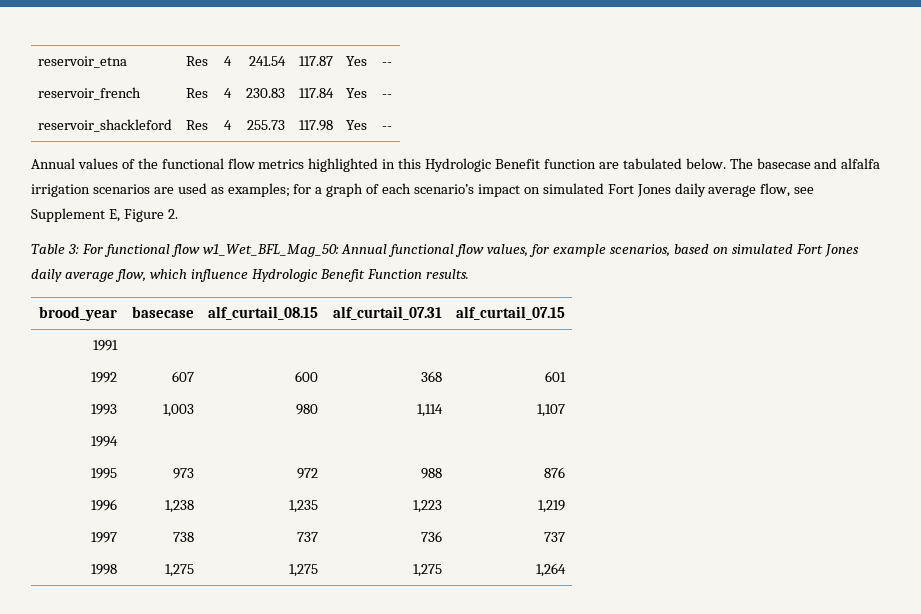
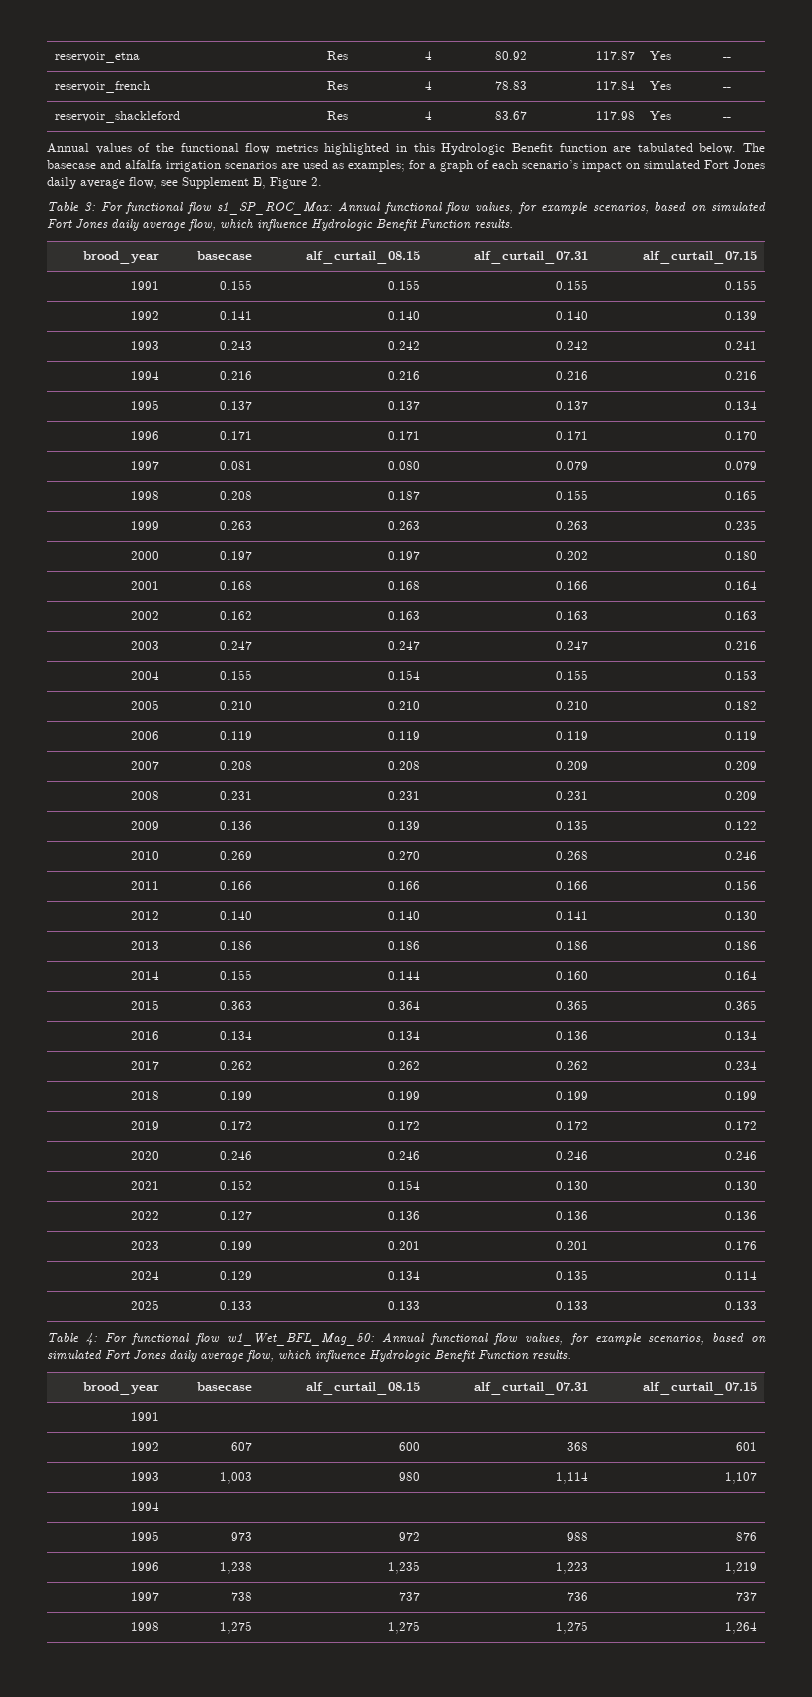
[249,56,287,66] 241.54 -> [494,51,527,60] 80.92
[246,88,286,98] 230.83 -> [494,81,527,90] 78.83
[247,120,286,130] 255.73 -> [494,111,527,120] 83.67
(200, 250) none -> [217,201,766,215] [47,219,513,231] [82,251,159,264] [196,251,252,260] [305,251,420,264] [473,251,588,264] [642,251,757,264] [130,281,159,290] [219,280,252,290] [387,280,420,290] [555,280,588,290] [724,280,757,290] [130,311,159,320] [219,311,252,320] [387,311,420,320] [555,311,588,320] [724,311,757,320] [130,341,159,350] [219,341,252,350] [387,341,420,350] [555,341,588,350] [724,341,757,350] [130,371,159,380] [219,371,252,380] [387,371,420,380] [555,371,588,380] [724,371,757,380] [130,400,159,410] [219,401,252,410] [387,401,420,410] [555,401,588,410] [724,401,757,410] [130,431,159,440] [219,431,252,440] [387,431,420,440] [555,431,588,440] [724,431,757,440] [130,461,159,470] [219,461,252,470] [387,461,420,470] [555,461,588,470] [724,461,757,470] [130,491,159,500] [219,491,252,500] [387,491,420,500] [555,490,588,500] [724,490,757,500] [130,521,159,530] [219,521,252,530] [387,521,420,530] [555,521,588,530] [724,520,757,530] [130,551,159,560] [219,551,252,560] [387,551,420,560] [555,551,588,560] [724,551,757,560] [130,581,159,590] [219,581,252,590] [387,581,420,590] [555,581,588,590] [724,581,757,590] [130,611,159,620] [219,611,252,620] [387,611,420,620] [555,611,588,620] [724,611,757,620] [130,641,159,650] [219,641,252,650] [387,641,420,650] [555,641,588,650] [724,641,757,650] [130,671,159,680] [219,670,252,680] [387,670,420,680] [555,670,588,680] [724,670,757,680] [130,700,159,710] [219,701,252,710] [387,701,420,710] [555,701,588,710] [724,701,757,710] [130,731,159,740] [219,731,252,740] [387,731,420,740] [555,731,588,740] [724,731,757,740] [130,761,159,770] [219,761,252,770] [387,761,420,770] [555,761,588,770] [724,761,757,770] [130,791,159,800] [219,791,252,800] [387,791,420,800] [555,791,588,800] [724,791,757,800] [130,821,159,830] [219,821,252,830] [387,821,420,830] [555,820,588,830] [724,821,757,830] [130,851,159,860] [219,851,252,860] [387,851,420,860] [555,851,588,860] [724,851,757,860] [130,881,159,890] [219,881,252,890] [387,881,420,890] [555,881,588,890] [724,880,757,890] [130,911,159,920] [219,911,252,920] [387,911,420,920] [555,911,588,920] [724,911,757,920] [130,941,159,950] [219,941,252,950] [387,941,420,950] [555,941,588,950] [724,941,757,950] [130,971,159,980] [219,970,252,980] [387,971,420,980] [555,971,588,980] [724,971,757,980] [130,1000,159,1010] [219,1001,252,1010] [387,1001,420,1010] [555,1000,588,1010] [724,1000,757,1010] [130,1031,159,1040] [219,1031,252,1040] [387,1031,420,1040] [555,1031,588,1040] [724,1031,757,1040] [130,1061,159,1070] [219,1061,252,1070] [387,1061,420,1070] [555,1061,588,1070] [724,1061,757,1070] [130,1091,159,1100] [219,1091,252,1100] [387,1091,420,1100] [555,1091,588,1100] [724,1091,757,1100] [130,1121,159,1130] [219,1121,252,1130] [387,1121,420,1130] [555,1121,588,1130] [724,1121,757,1130] [130,1151,159,1160] [219,1151,252,1160] [387,1151,420,1160] [555,1151,588,1160] [724,1151,757,1160] [130,1181,159,1190] [219,1180,252,1190] [387,1180,420,1190] [555,1181,588,1190] [724,1181,757,1190] [130,1211,159,1220] [219,1211,252,1220] [387,1211,420,1220] [555,1211,588,1220] [724,1211,757,1220] [130,1241,159,1250] [219,1241,252,1250] [387,1241,420,1250] [555,1241,588,1250] [724,1241,757,1250] [130,1271,159,1280] [219,1271,252,1280] [387,1271,420,1280] [555,1270,588,1280] [724,1271,757,1280] [130,1300,159,1310] [219,1301,252,1310] [387,1301,420,1310] [555,1301,588,1310] [724,1301,757,1310] [47,1333,221,1345] s1_SP_ROC_Max: Annual functional flow values, for example scenarios, based on simulated Fort Jones daily average flow, which influence Hydrologic Benefit Function results. // brood_year | basecase | alf_curtail_08.15 | alf_curtail_07.31 | alf_curtail_07.15 // 1991 | 0.155 | 0.155 | 0.155 | 0.155 // 1992 | 0.141 | 0.140 | 0.140 | 0.139 // 1993 | 0.243 | 0.242 | 0.242 | 0.241 // 1994 | 0.216 | 0.216 | 0.216 | 0.216 // 1995 | 0.137 | 0.137 | 0.137 | 0.134 // 1996 | 0.171 | 0.171 | 0.171 | 0.170 // 1997 | 0.081 | 0.080 | 0.079 | 0.079 // 1998 | 0.208 | 0.187 | 0.155 | 0.165 // 1999 | 0.263 | 0.263 | 0.263 | 0.235 // 2000 | 0.197 | 0.197 | 0.202 | 0.180 // 2001 | 0.168 | 0.168 | 0.166 | 0.164 // 2002 | 0.162 | 0.163 | 0.163 | 0.163 // 2003 | 0.247 | 0.247 | 0.247 | 0.216 // 2004 | 0.155 | 0.154 | 0.155 | 0.153 // 2005 | 0.210 | 0.210 | 0.210 | 0.182 // 2006 | 0.119 | 0.119 | 0.119 | 0.119 // 2007 | 0.208 | 0.208 | 0.209 | 0.209 // 2008 | 0.231 | 0.231 | 0.231 | 0.209 // 2009 | 0.136 | 0.139 | 0.135 | 0.122 // 2010 | 0.269 | 0.270 | 0.268 | 0.246 // 2011 | 0.166 | 0.166 | 0.166 | 0.156 // 2012 | 0.140 | 0.140 | 0.141 | 0.130 // 2013 | 0.186 | 0.186 | 0.186 | 0.186 // 2014 | 0.155 | 0.144 | 0.160 | 0.164 // 2015 | 0.363 | 0.364 | 0.365 | 0.365 // 2016 | 0.134 | 0.134 | 0.136 | 0.134 // 2017 | 0.262 | 0.262 | 0.262 | 0.234 // 2018 | 0.199 | 0.199 | 0.199 | 0.199 // 2019 | 0.172 | 0.172 | 0.172 | 0.172 // 2020 | 0.246 | 0.246 | 0.246 | 0.246 // 2021 | 0.152 | 0.154 | 0.130 | 0.130 // 2022 | 0.127 | 0.136 | 0.136 | 0.136 // 2023 | 0.199 | 0.201 | 0.201 | 0.176 // 2024 | 0.129 | 0.134 | 0.135 | 0.114 // 2025 | 0.133 | 0.133 | 0.133 | 0.133 // Table 4: For functional flow

